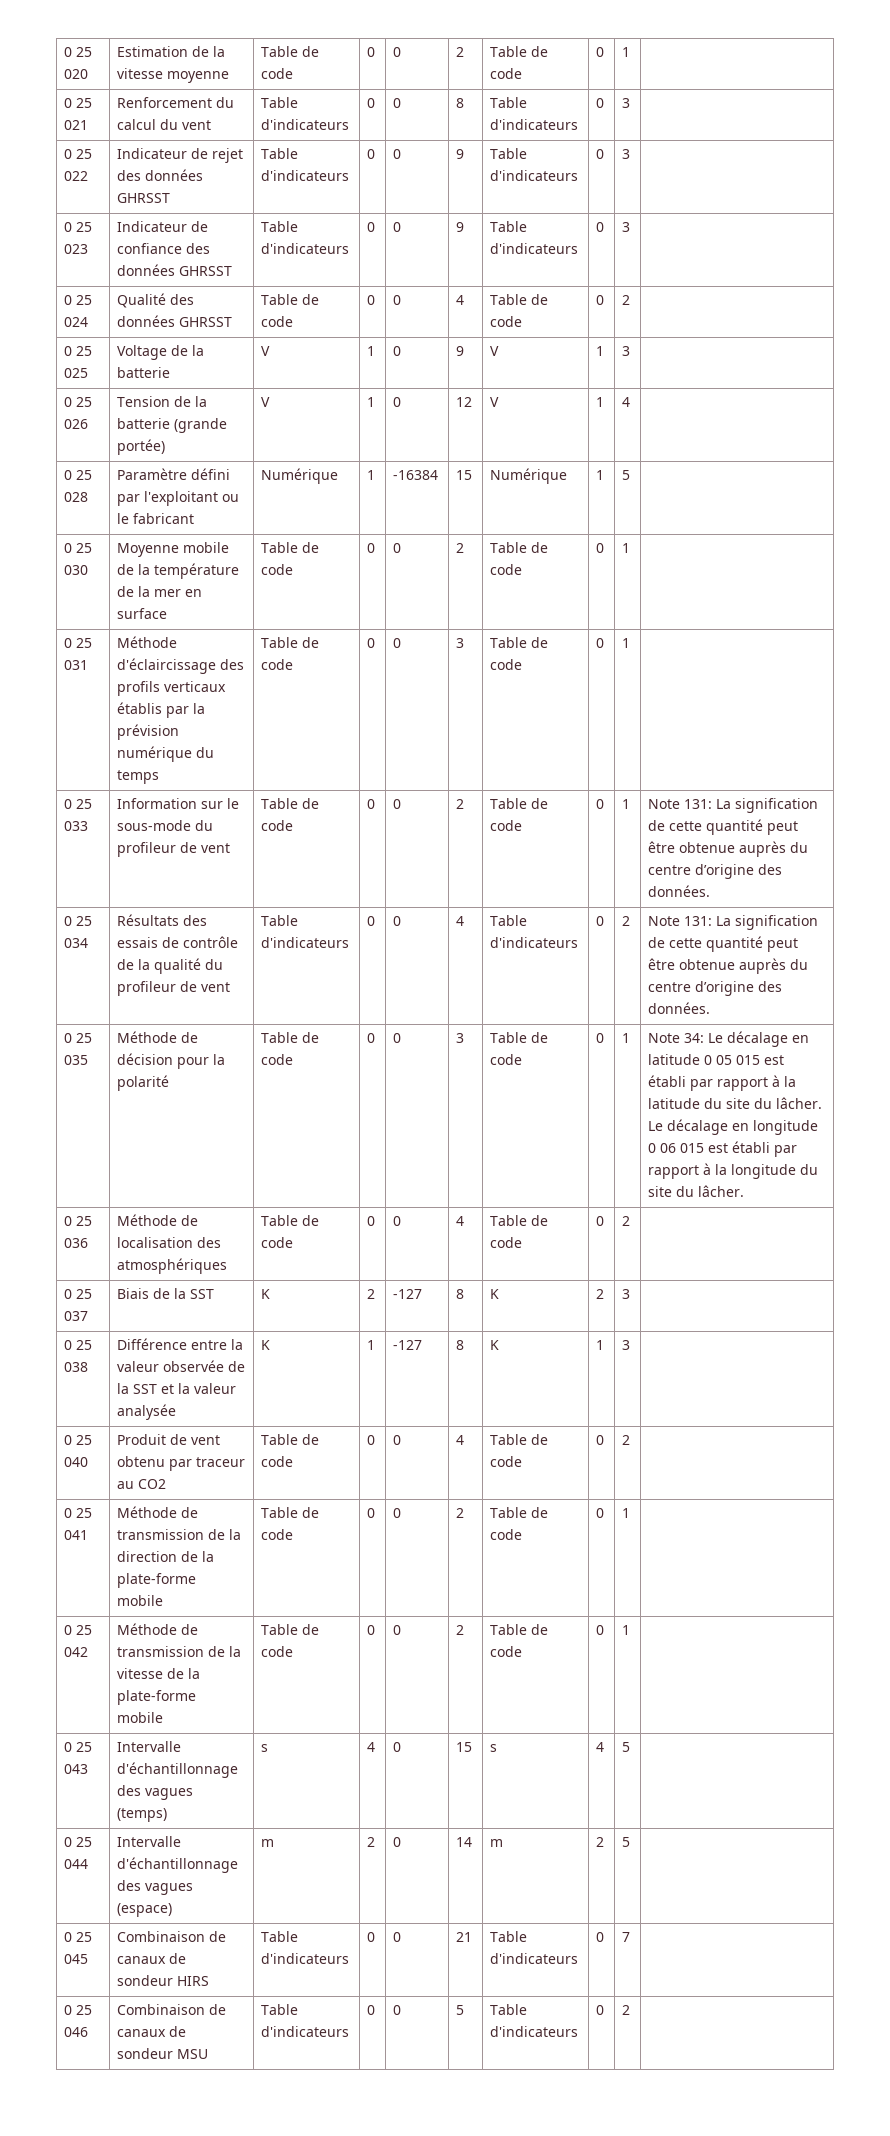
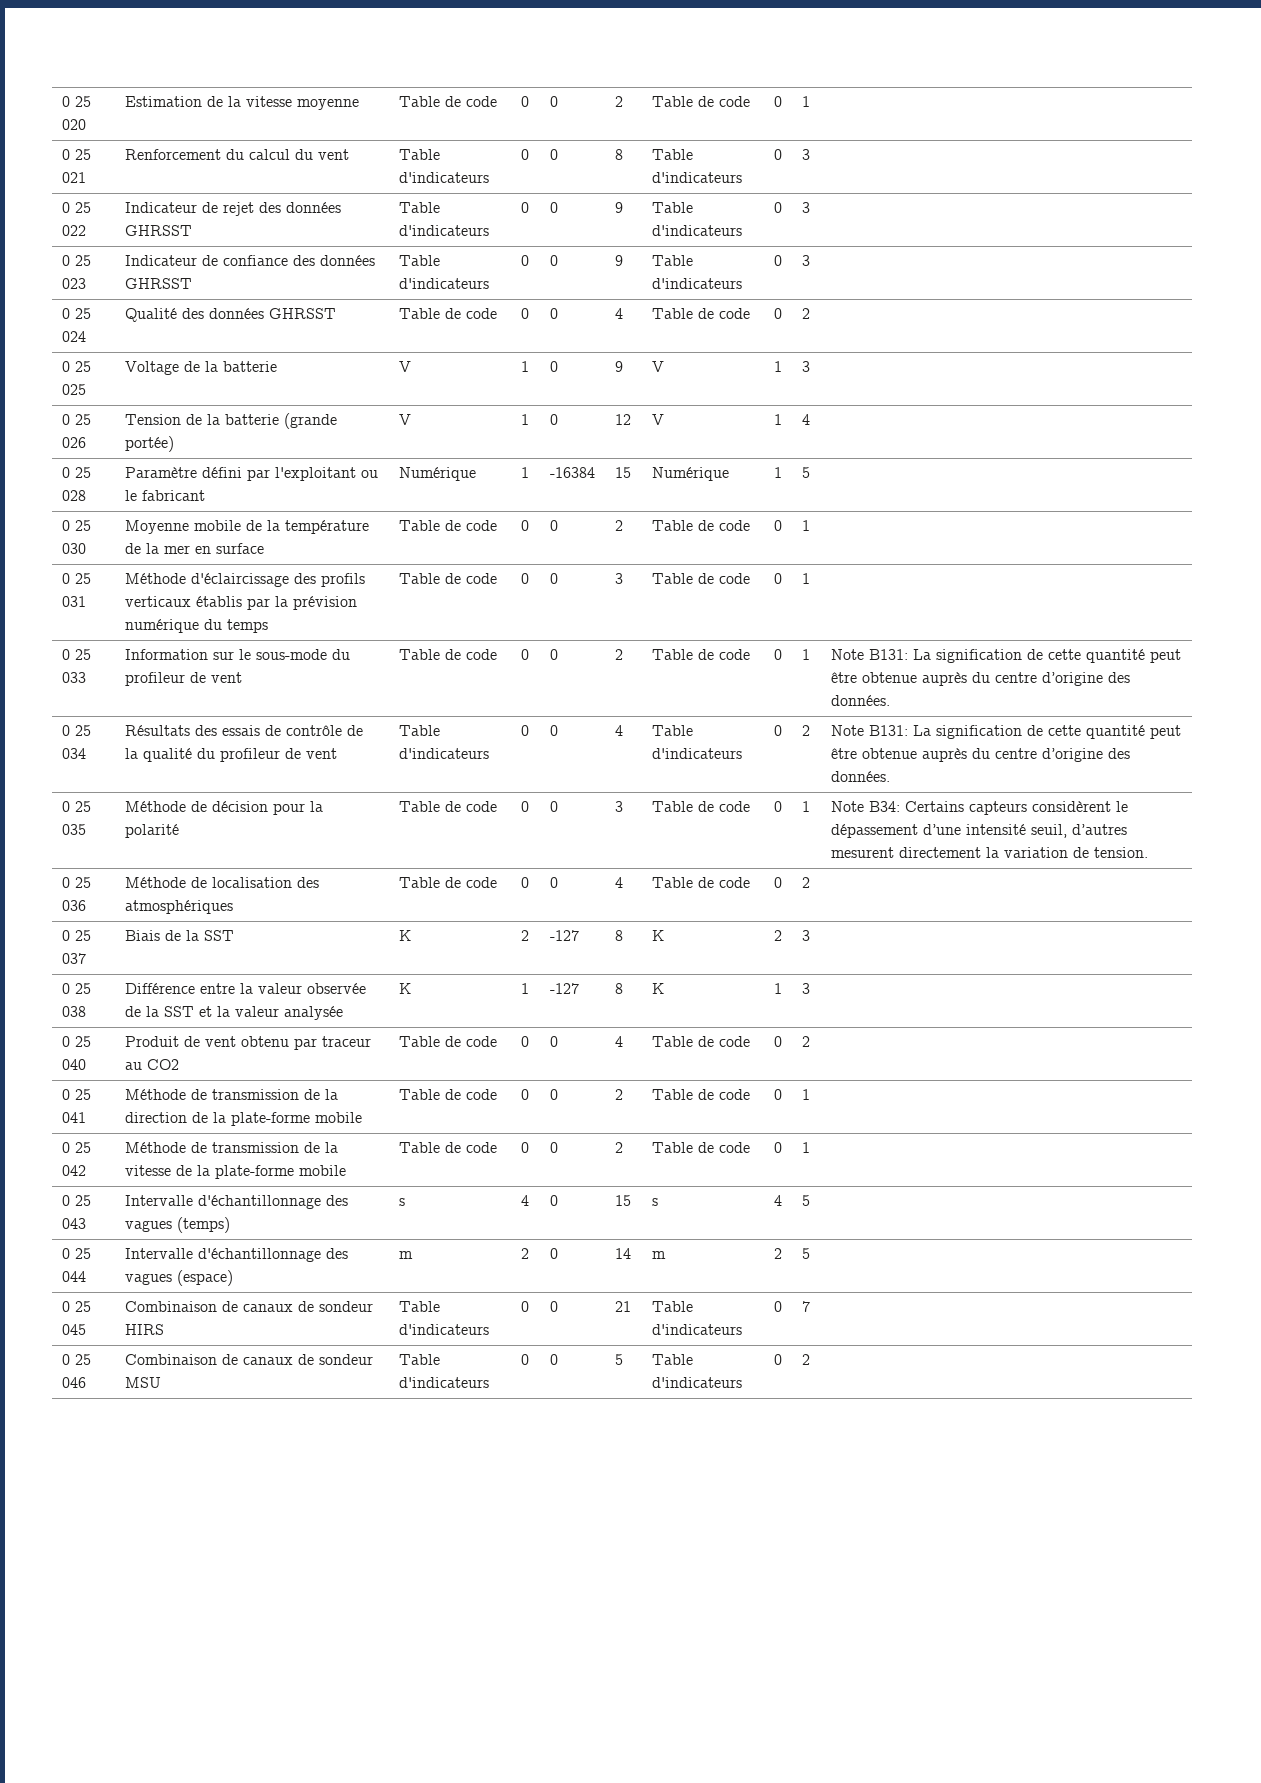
[684,799,713,809] 131: -> [868,649,908,660] B131:
[684,916,713,926] 131: -> [868,725,908,736] B131:
[684,1031,810,1047] [648,1054,785,1065] [648,1075,797,1091] [648,1097,823,1109] [648,1119,819,1135] [648,1141,798,1157] [648,1163,819,1179] [648,1185,745,1197] 34: Le décalage en latitude 0 05 015 est établi par rapport à la latitude du site du lâcher. Le décalage en longitude 0 06 015 est établi par rapport à la longitude du site du lâcher. -> [868,801,1128,815] [830,824,1127,838] [830,847,1148,858] B34: Certains capteurs considèrent le dépassement d’une intensité seuil, d’autres mesurent directement la variation de tension.

